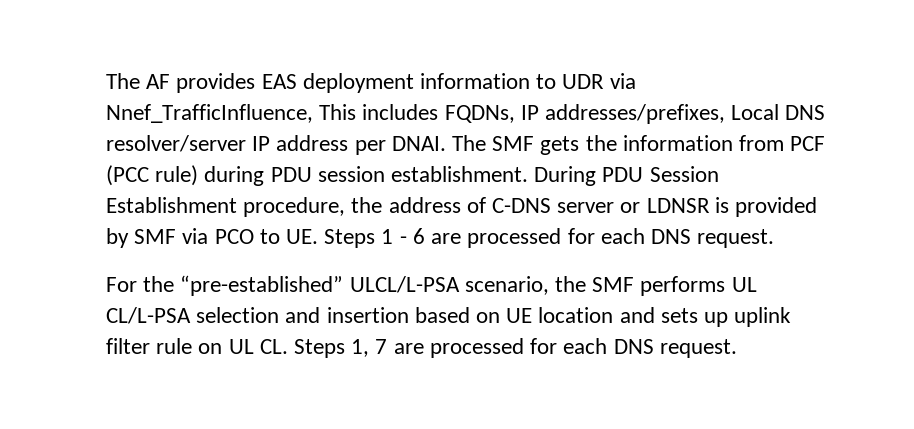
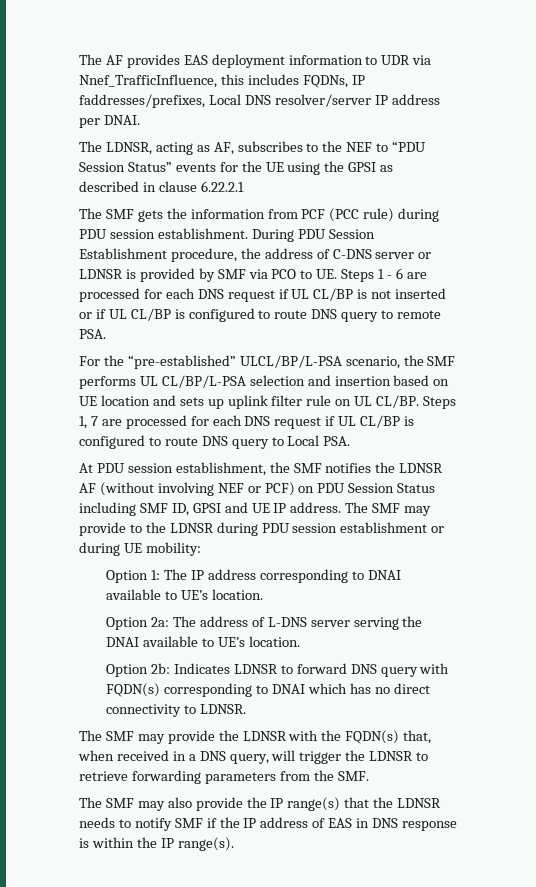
[319,104,357,120] This -> [220,74,244,85] this
[545,104,726,124] addresses/prefixes, -> [79,94,205,108] faddresses/prefixes,
(446, 143) none -> [79,141,427,155] [79,161,394,175] [79,181,244,192] // The LDNSR, acting as AF, subscribes to the NEF to “PDU Session Status” events for the UE using the GPSI as described in clause 6.22.2.1 //
[697,229,775,248] request. -> [227,288,447,302] [79,308,442,322] [79,329,106,339] request if UL CL/BP is not inserted or if UL CL/BP is configured to route DNS query to remote PSA.
[349,276,460,293] ULCL/L-PSA -> [239,355,342,368] ULCL/BP/L-PSA
[106,307,191,324] CL/L-PSA -> [161,375,246,388] CL/BP/L-PSA
[259,339,288,354] CL. -> [376,395,420,408] CL/BP.
[659,339,737,358] request. -> [274,415,415,429] [79,435,351,449] [79,462,444,476] [79,482,436,496] [79,502,432,516] [79,522,445,536] [79,542,201,556] [106,569,401,583] [106,589,263,600] [106,616,423,630] [106,636,300,647] [106,663,450,677] [106,683,430,697] [106,704,246,717] [79,730,432,744] [78,750,429,764] [79,770,369,784] [79,797,442,811] [79,817,457,831] [79,837,234,851] request if UL CL/BP is configured to route DNS query to Local PSA. // At PDU session establishment, the SMF notifies the LDNSR AF (without involving NEF or PCF) on PDU Session Status including SMF ID, GPSI and UE IP address. The SMF may provide to the LDNSR during PDU session establishment or during UE mobility: // Option 1: The IP address corresponding to DNAI available to UE’s location. // Option 2a: The address of L-DNS server serving the DNAI available to UE’s location. // Option 2b: Indicates LDNSR to forward DNS query with FQDN(s) corresponding to DNAI which has no direct connectivity to LDNSR. // The SMF may provide the LDNSR with the FQDN(s) that, when received in a DNS query, will trigger the LDNSR to retrieve forwarding parameters from the SMF. // The SMF may also provide the IP range(s) that the LDNSR needs to notify SMF if the IP address of EAS in DNS response is within the IP range(s).

